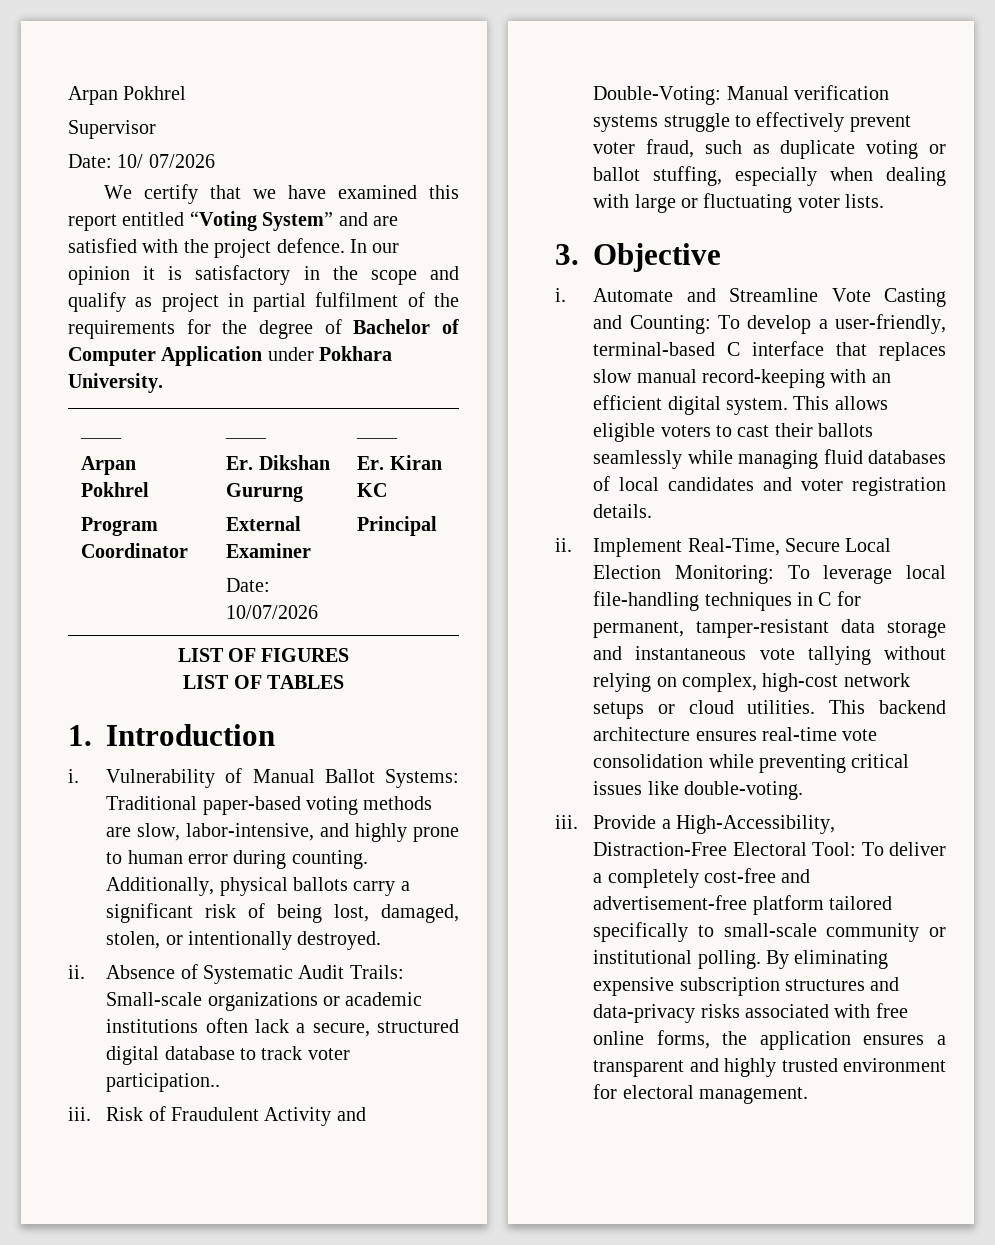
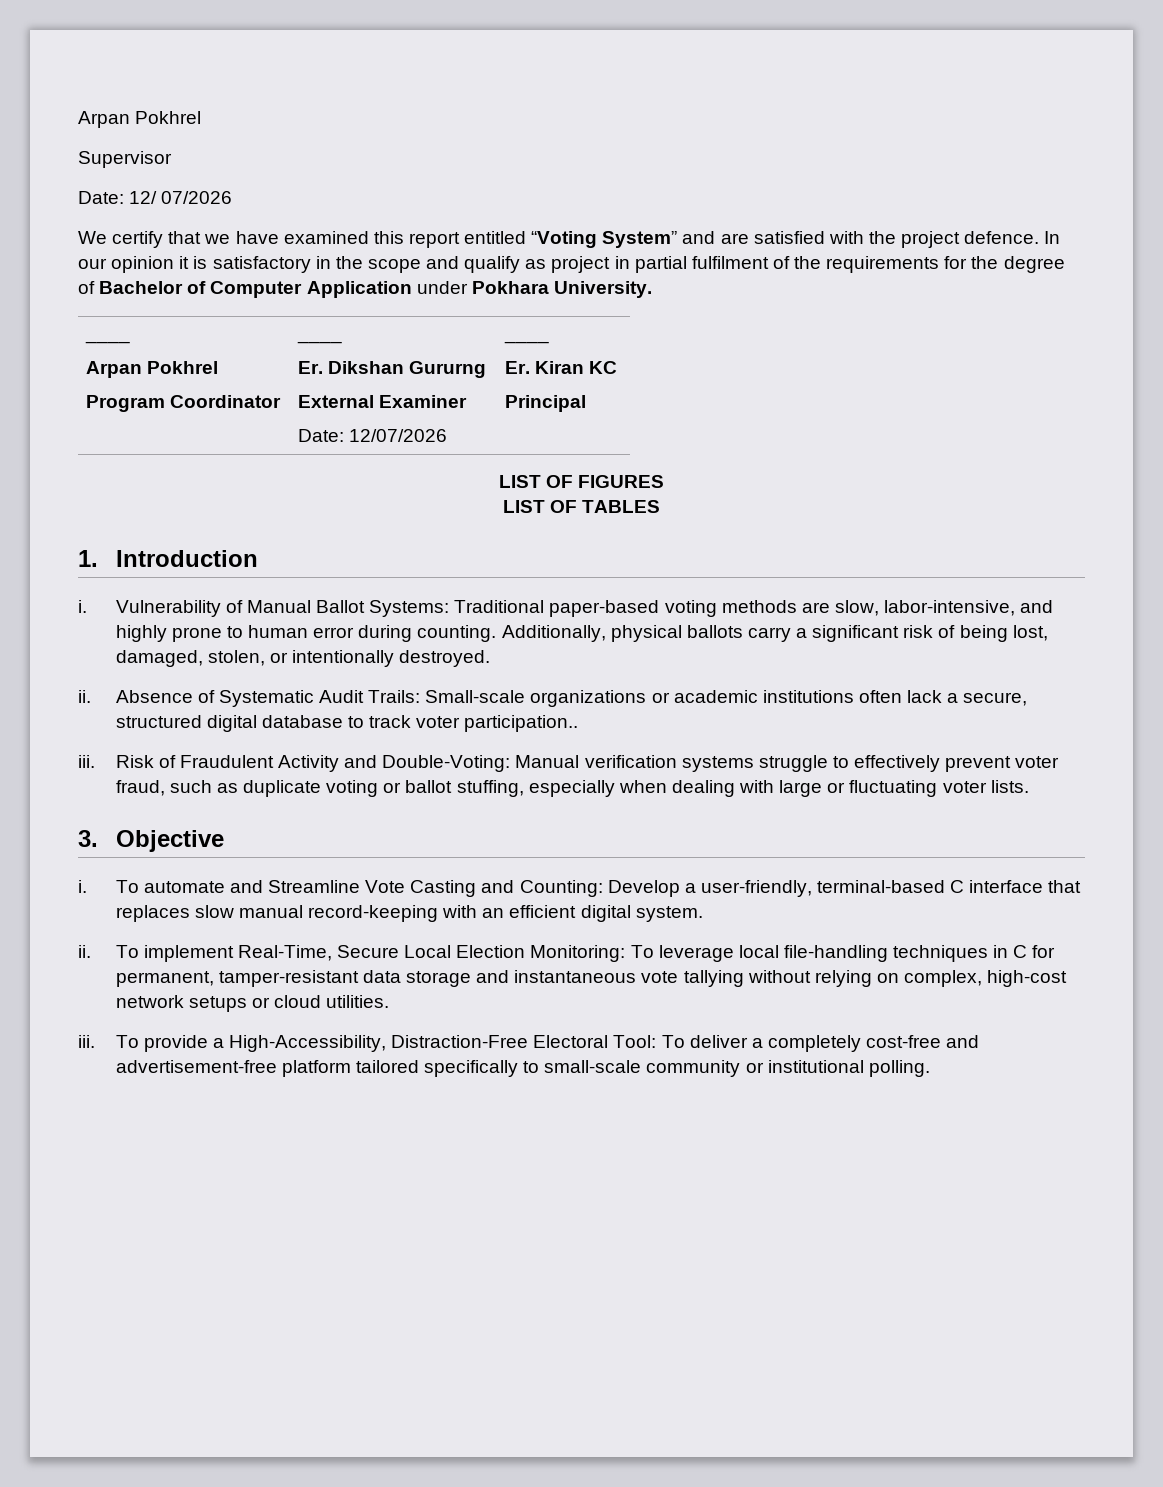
[117,154,144,168] 10/ -> [129,191,158,204] 12/
[226,605,319,619] 10/07/2026 -> [348,429,447,442] 12/07/2026
[593,288,674,302] Automate -> [115,880,225,893] To automate
[717,315,812,334] To develop -> [607,880,680,897] Develop
[793,396,888,410] [593,423,874,442] [593,449,946,469] [593,476,946,496] [593,504,653,518] [555,538,683,557] This allows eligible voters to cast their ballots seamlessly while managing fluid databases of local candidates and voter registration details. // ii. Implement -> [78,945,234,962] // ii. To implement
[829,700,946,714] [593,727,878,741] [593,754,910,773] [593,781,803,800] [555,815,657,829] This backend architecture ensures real-time vote consolidation while preventing critical issues like double-voting. // iii. Provide -> [78,1035,208,1052] // iii. To provide
[765,950,889,969] [593,977,900,996] [593,1003,908,1023] [593,1030,946,1050] [593,1058,946,1077] [593,1084,808,1104] By eliminating expensive subscription structures and data-privacy risks associated with free online forms, the application ensures a transparent and highly trusted environment for electoral management. -> (930, 1068) none

